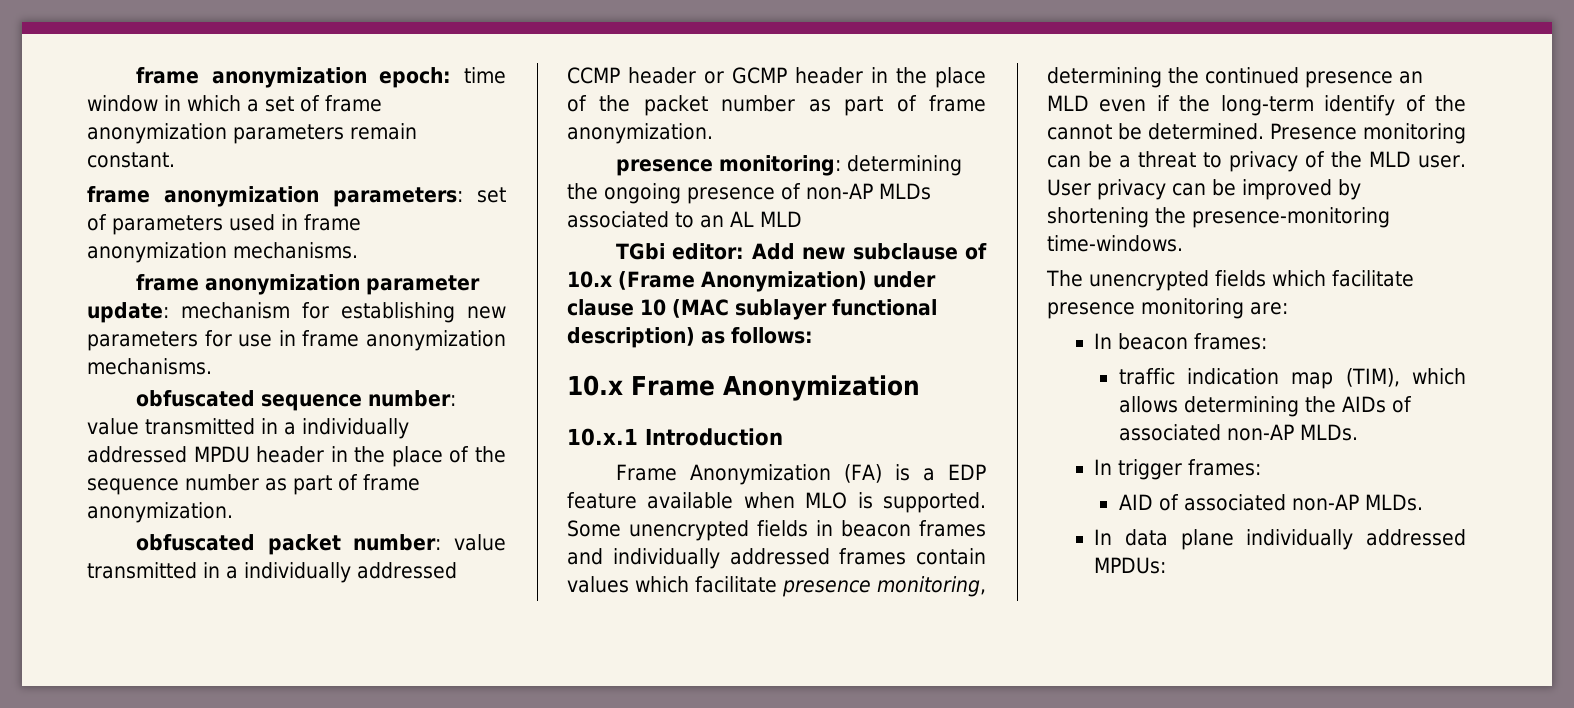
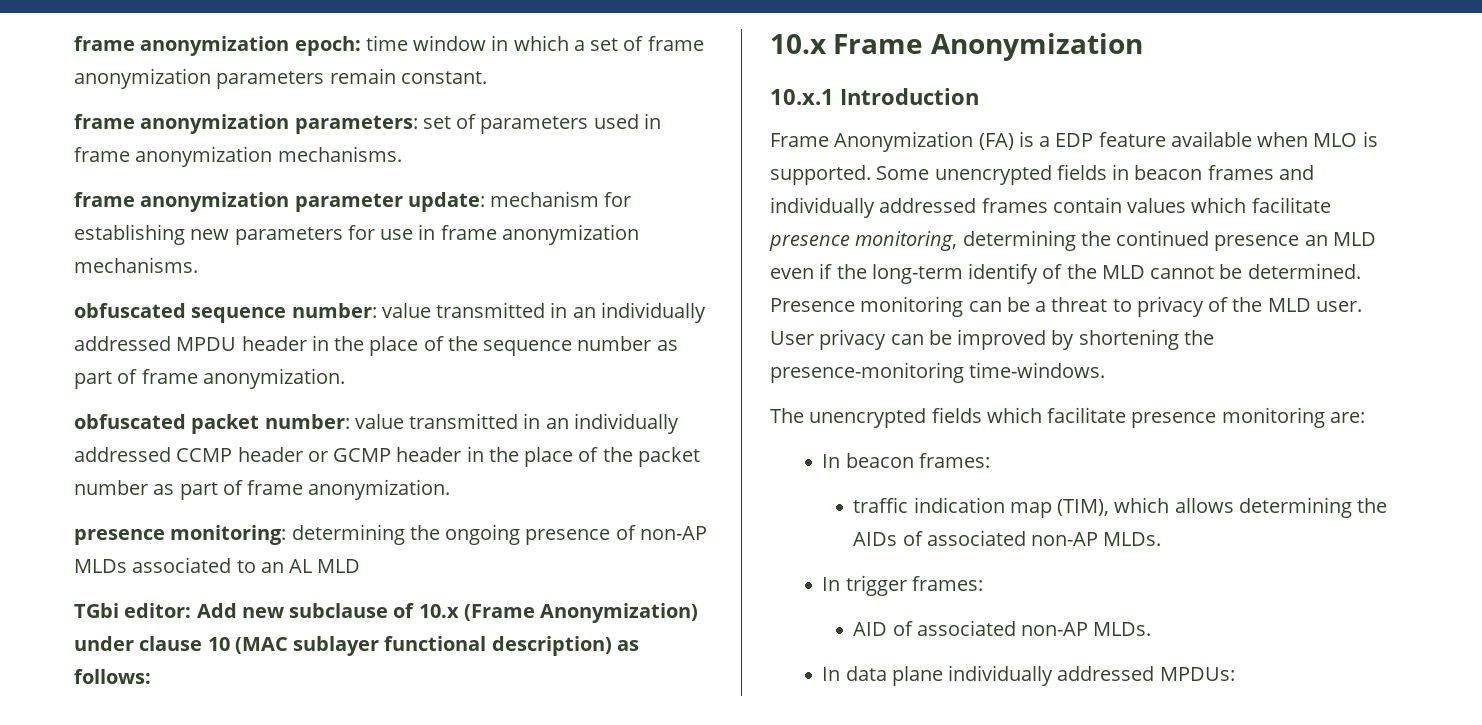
[284,422,296,435] a -> [572,307,596,318] an
[226,566,238,579] a -> [545,418,569,429] an
(1466, 103) none -> [1101,265,1145,279] MLD

